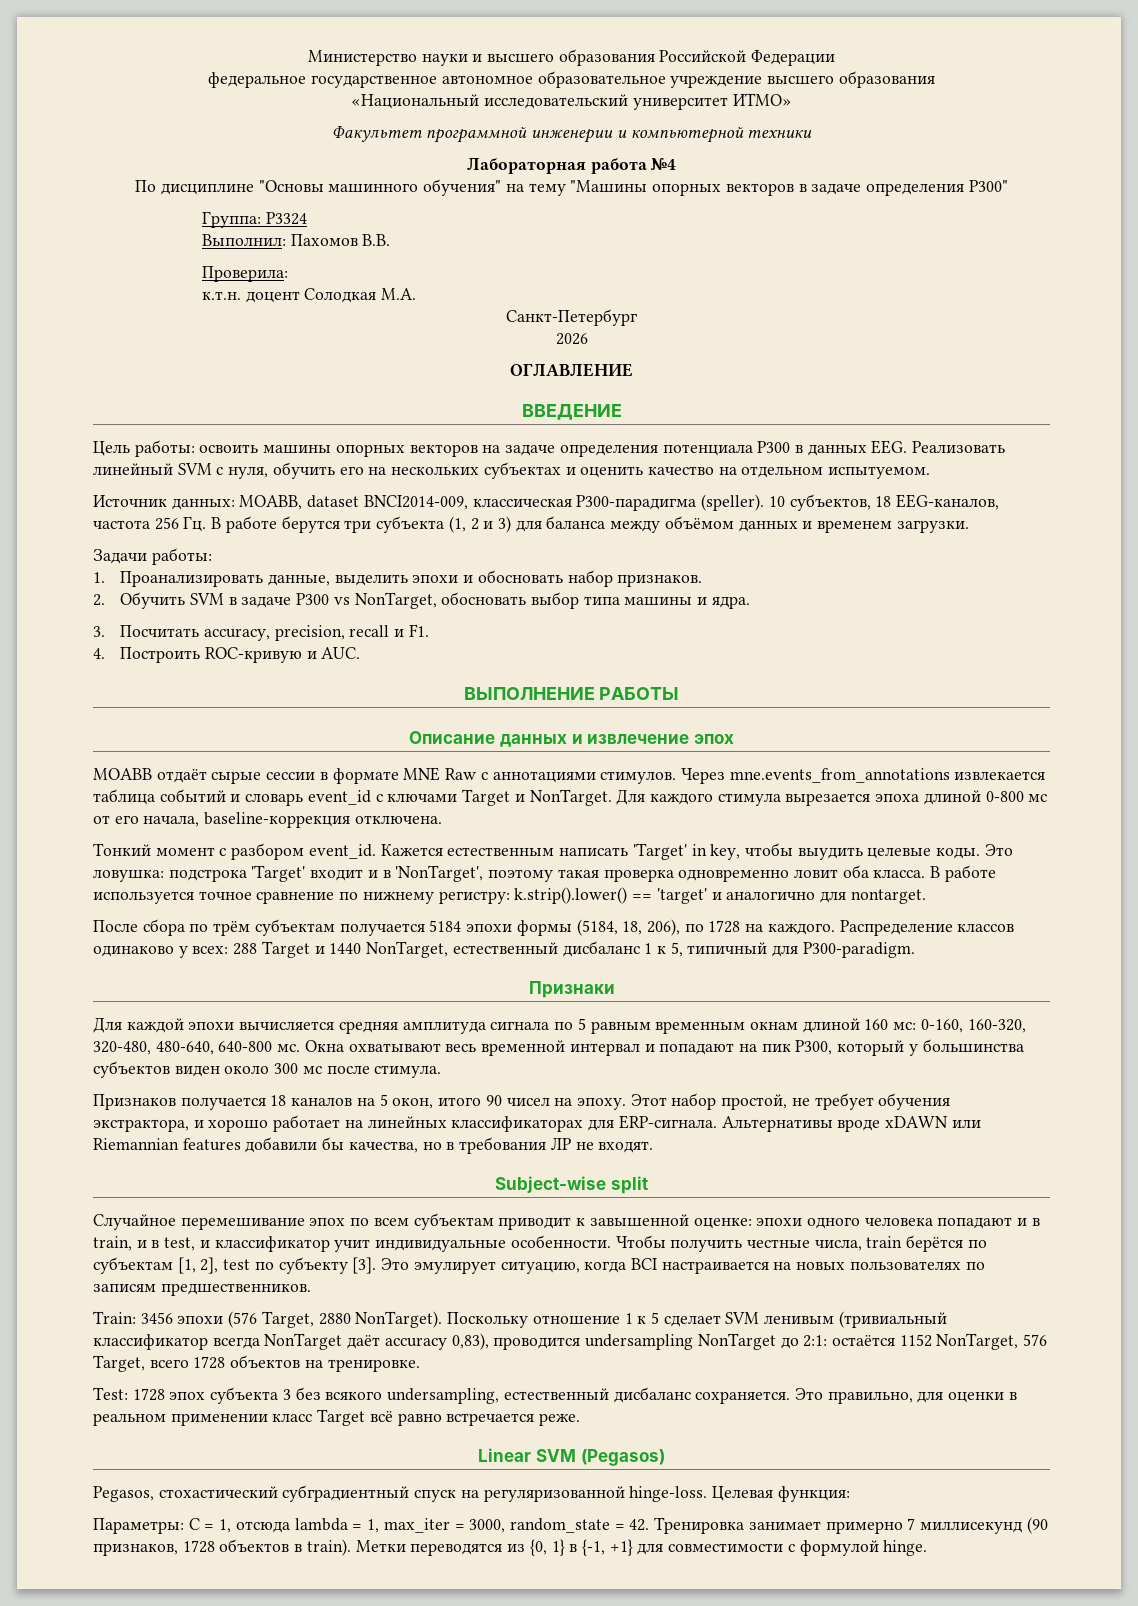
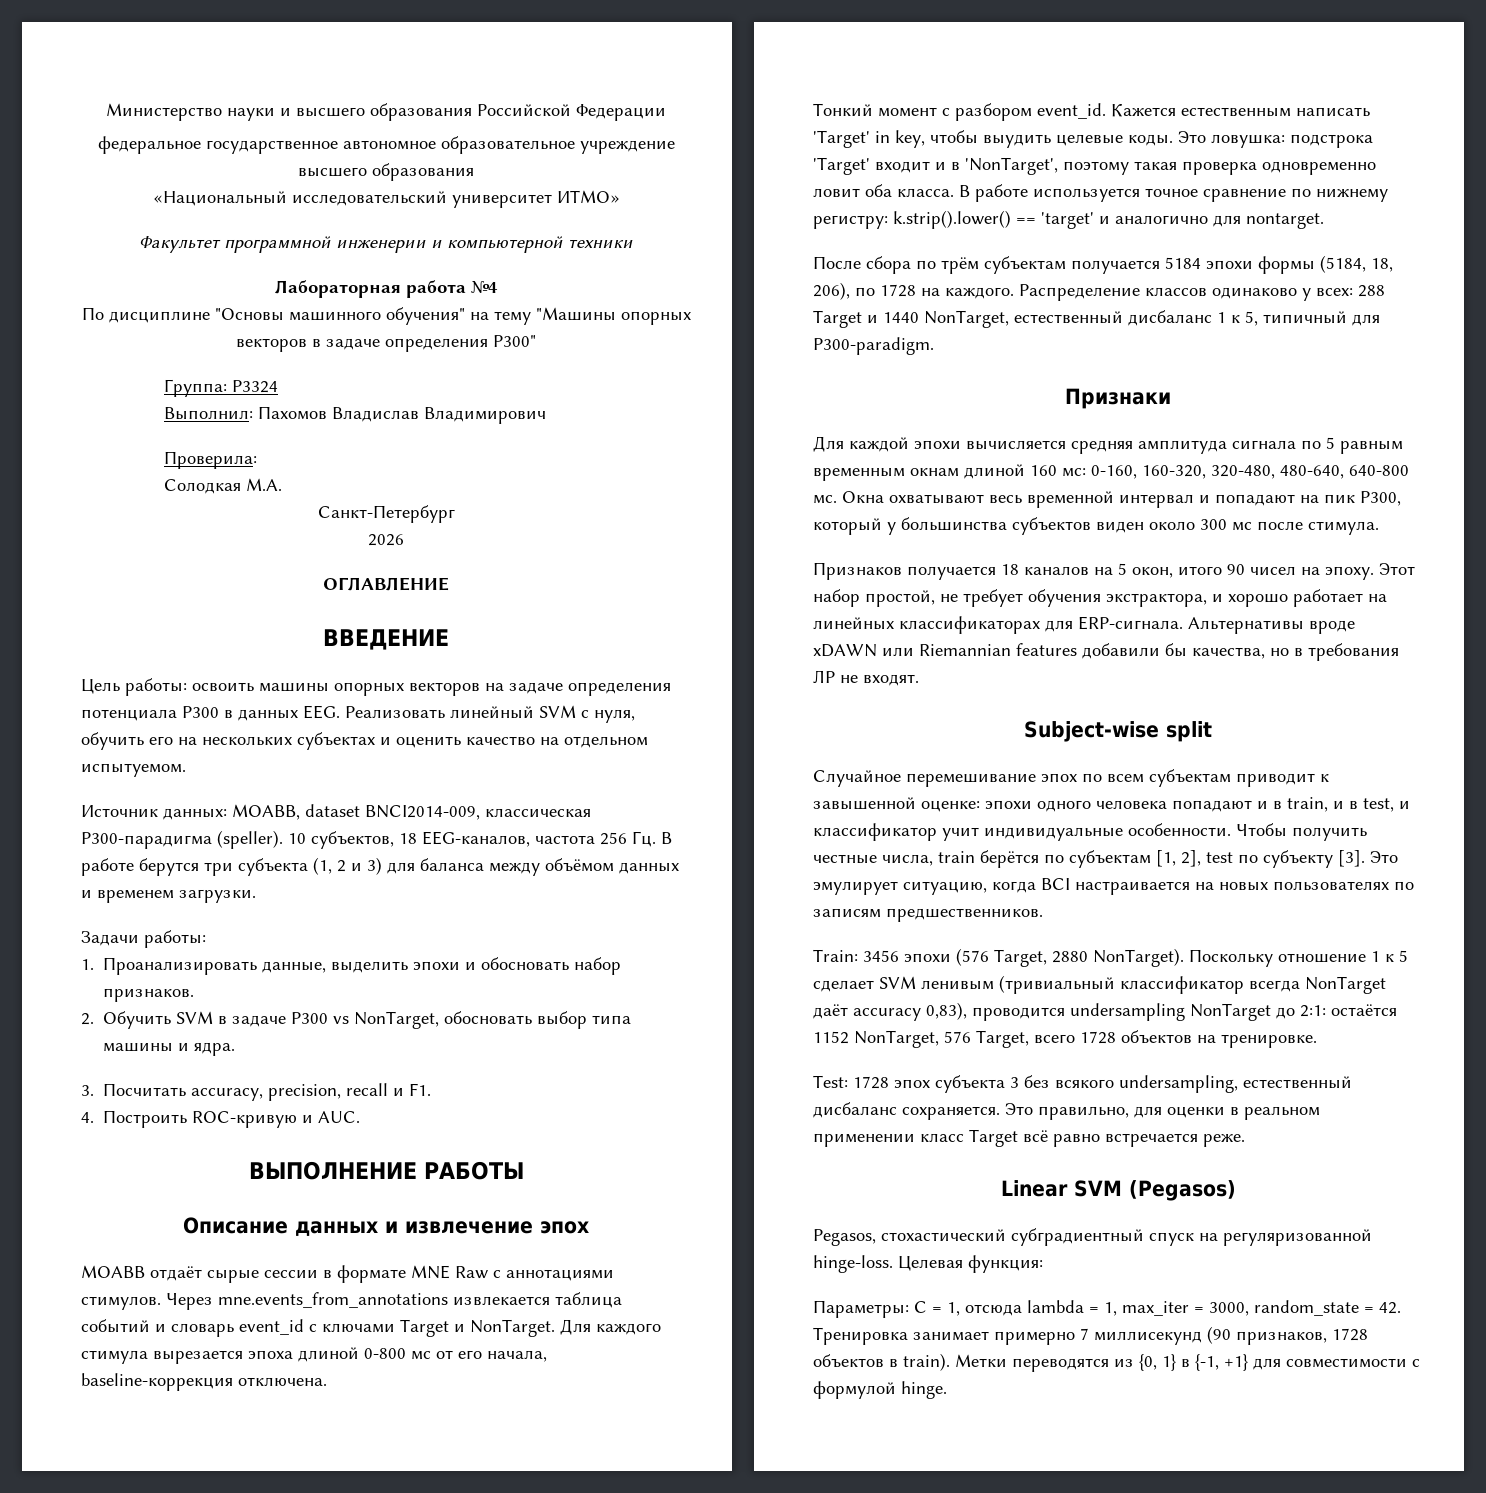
[362,234,391,246] В.В. -> [331,407,546,424] Владислав Владимирович
[201,291,300,303] к.т.н. доцент -> (257, 460) none

